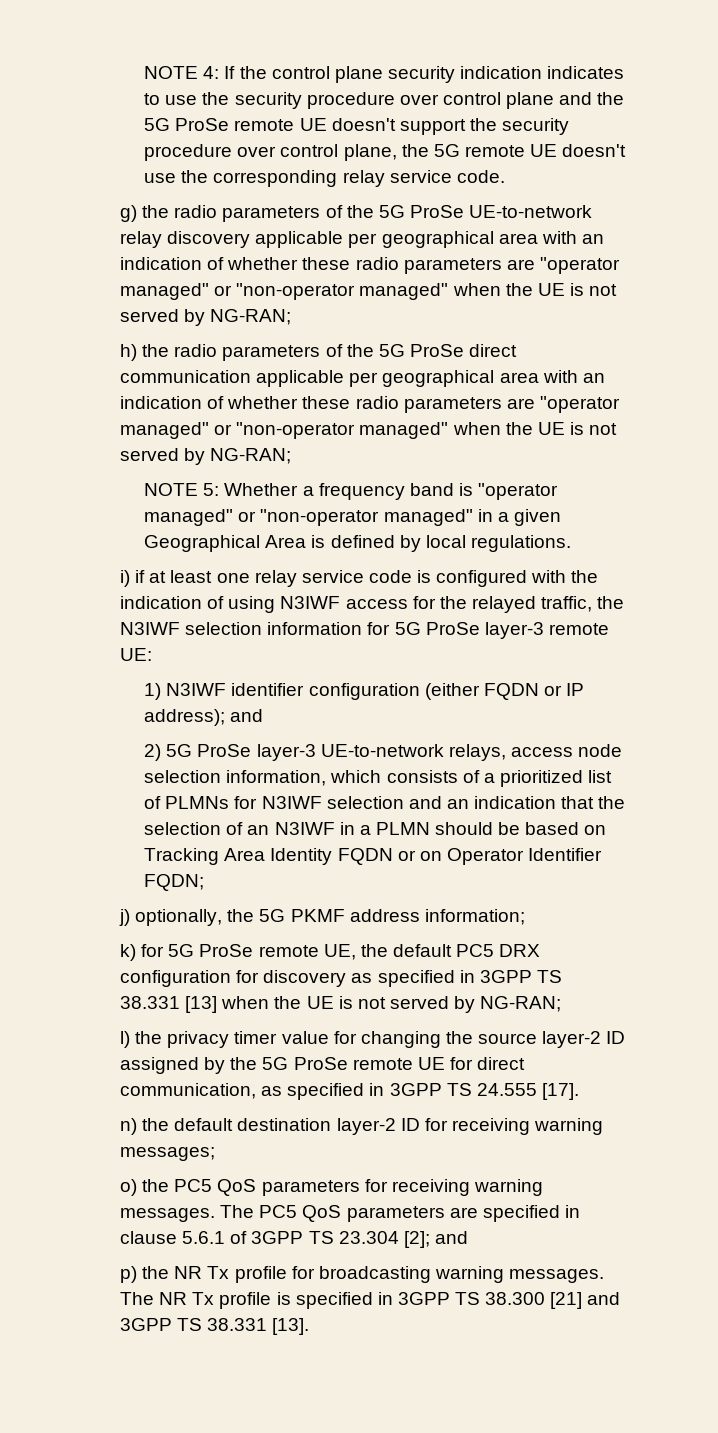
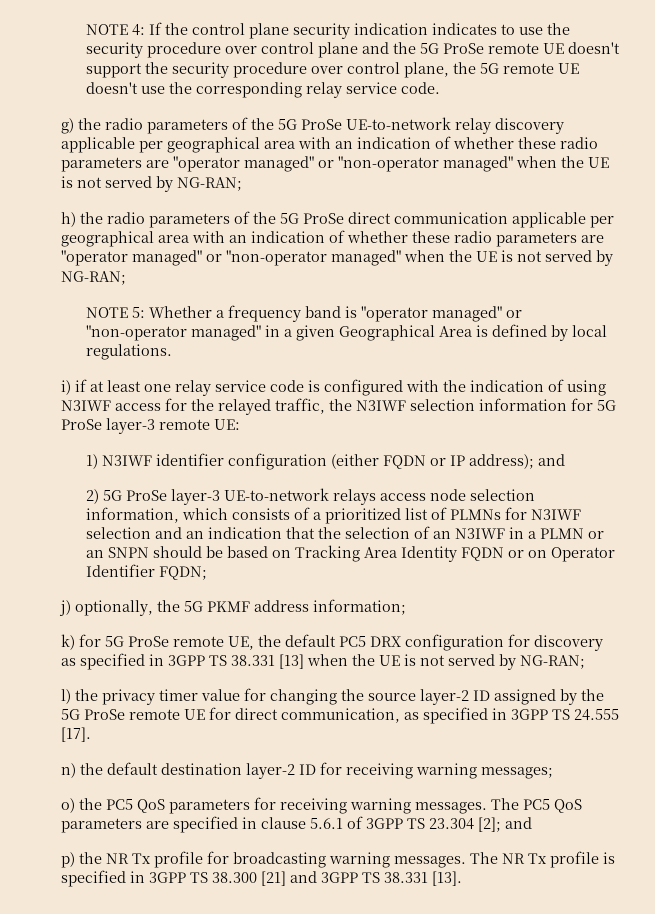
[448,744,506,761] relays, -> [332,489,376,505] relays
(430, 828) none -> [587,531,604,539] [85,547,149,558] or an SNPN

